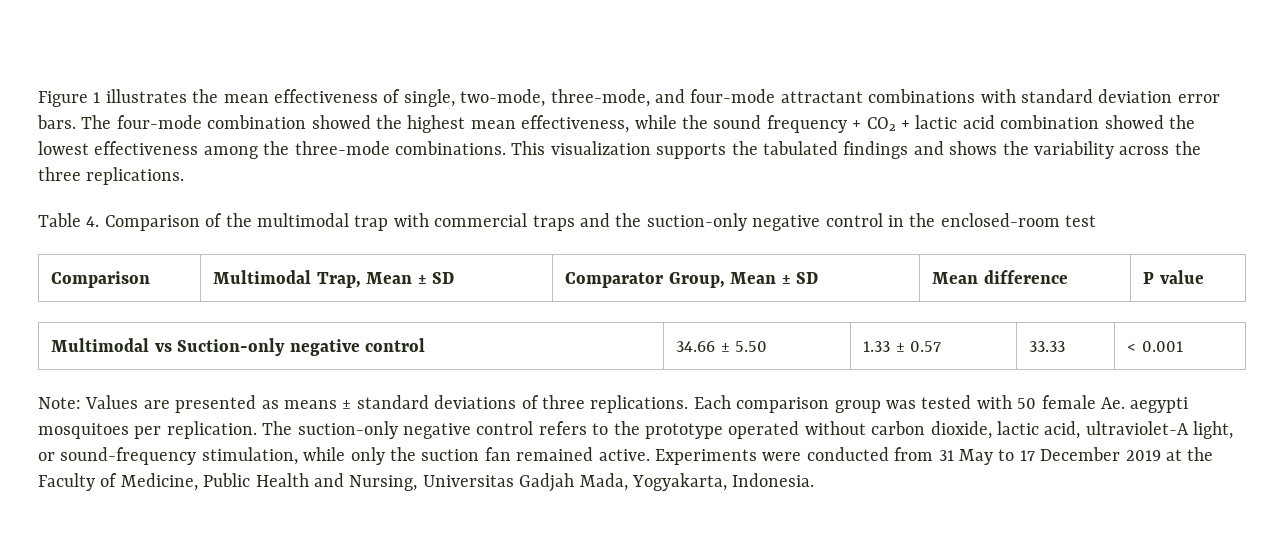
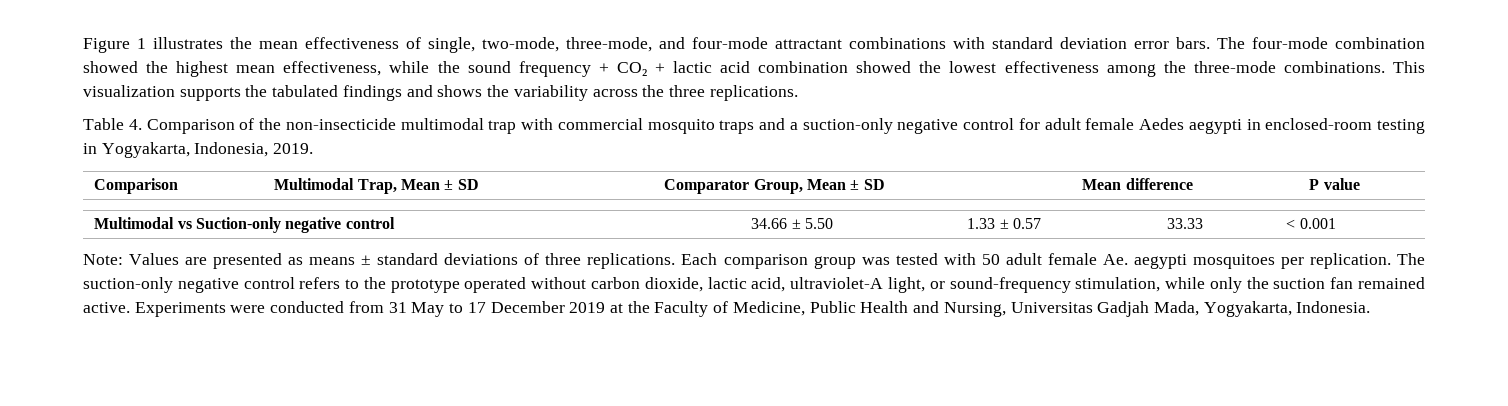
(252, 220) none -> [285,118,396,130] non-insecticide
(528, 220) none -> [647,119,715,134] mosquito
[615,213,1097,231] the suction-only negative control in the enclosed-room test -> [789,118,1425,134] [83,142,314,158] a suction-only negative control for adult female Aedes aegypti in enclosed-room testing in Yogyakarta, Indonesia, 2019.
(1037, 403) none -> [1005,253,1042,265] adult

